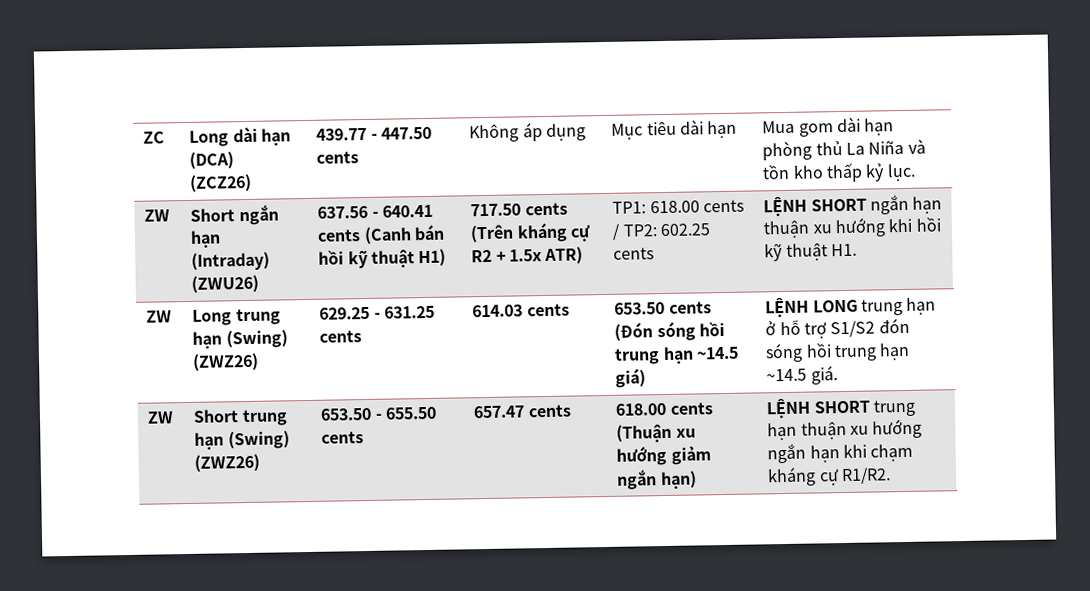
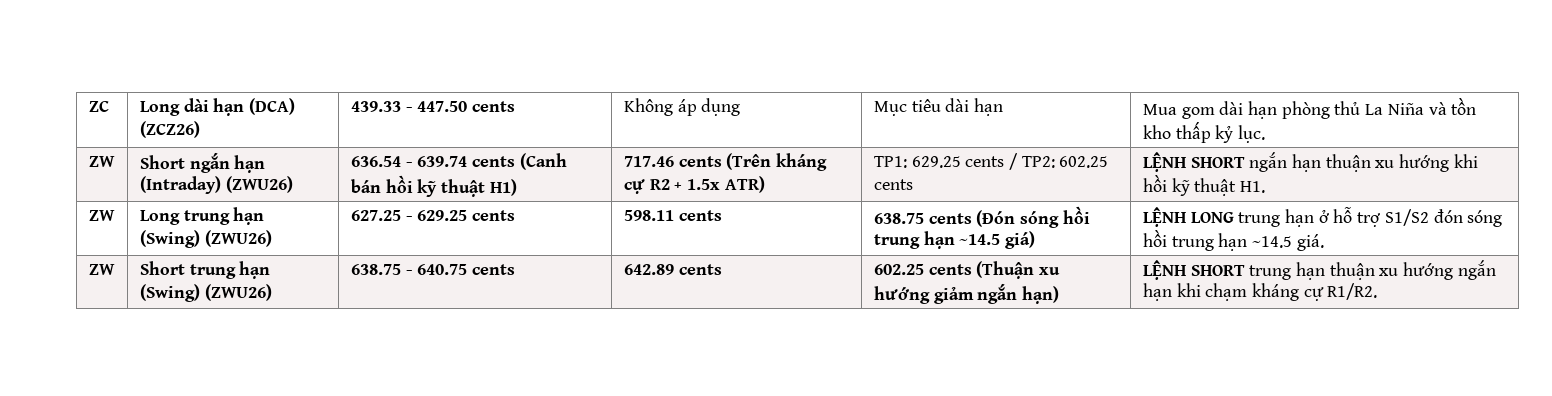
[316,127,368,141] 439.77 -> [350,101,401,112] 439.33
[317,204,434,219] 637.56 - 640.41 -> [350,156,468,167] 636.54 - 639.74
[470,203,522,217] 717.50 -> [623,156,674,167] 717.46
[649,200,700,214] 618.00 -> [911,156,961,168] 629.25
[192,352,260,371] [319,305,436,320] [319,330,363,343] [472,303,570,318] [614,301,666,315] (ZWZ26) | 629.25 - 631.25 cents | 614.03 cents | 653.50 -> [204,230,272,247] [350,210,516,221] [623,210,722,221] [873,213,924,224] (ZWU26) | 627.25 - 629.25 cents | 598.11 cents | 638.75
[194,453,261,472] [320,406,438,421] [321,431,365,444] [473,404,572,419] [615,402,668,416] (ZWZ26) | 653.50 - 655.50 cents | 657.47 cents | 618.00 -> [204,284,272,301] [350,264,516,275] [623,264,722,275] [873,264,924,275] (ZWU26) | 638.75 - 640.75 cents | 642.89 cents | 602.25

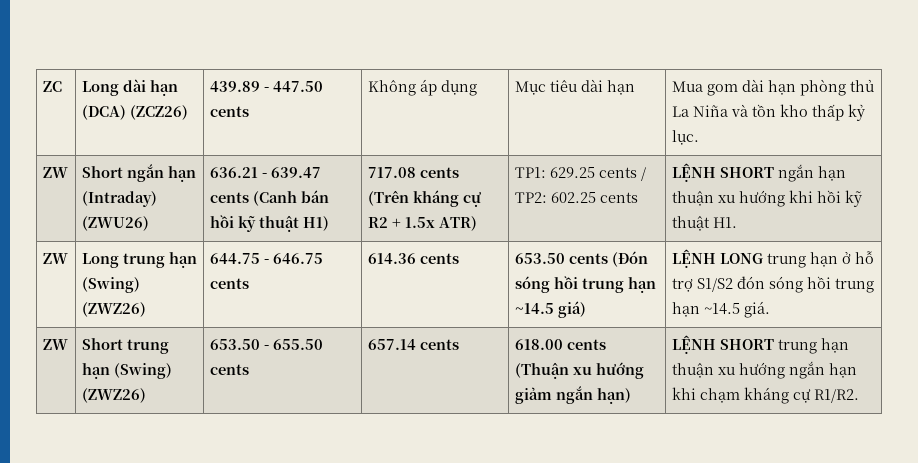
[350,101,401,112] 439.33 -> [209,81,260,92] 439.89
[350,156,468,167] 636.54 - 639.74 -> [209,167,321,178] 636.21 - 639.47
[623,156,674,167] 717.46 -> [367,167,416,178] 717.08
[204,230,272,247] [350,210,516,221] [623,210,722,221] [873,213,924,224] (ZWU26) | 627.25 - 629.25 cents | 598.11 cents | 638.75 -> [81,302,146,317] [209,253,323,264] [209,278,249,289] [367,253,459,264] [514,253,565,264] (ZWZ26) | 644.75 - 646.75 cents | 614.36 cents | 653.50
[204,284,272,301] [350,264,516,275] [623,264,722,275] [873,264,924,275] (ZWU26) | 638.75 - 640.75 cents | 642.89 cents | 602.25 -> [81,388,146,403] [209,339,323,350] [209,364,249,375] [367,339,459,350] [514,339,563,350] (ZWZ26) | 653.50 - 655.50 cents | 657.14 cents | 618.00

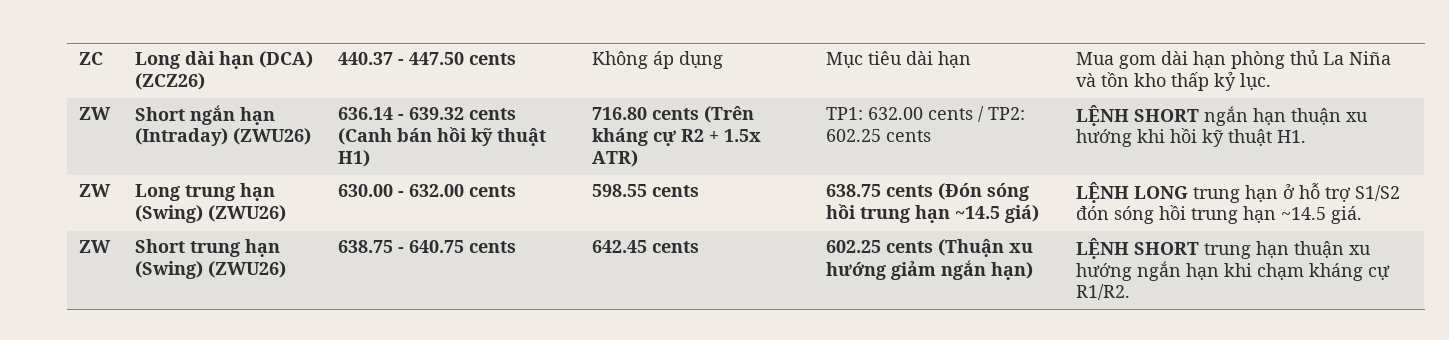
[209,81,260,92] 439.89 -> [338,52,394,65] 440.37
[209,167,321,178] 636.21 - 639.47 -> [338,107,465,120] 636.14 - 639.32
[367,167,416,178] 717.08 -> [592,107,648,120] 716.80
[549,167,595,178] 629.25 -> [868,107,924,120] 632.00
[81,302,146,317] [209,253,323,264] [209,278,249,289] [367,253,459,264] [514,253,565,264] (ZWZ26) | 644.75 - 646.75 cents | 614.36 cents | 653.50 -> [208,205,287,222] [338,184,517,197] [592,184,700,197] [826,184,882,197] (ZWU26) | 630.00 - 632.00 cents | 598.55 cents | 638.75
[81,388,146,403] [209,339,323,350] [209,364,249,375] [367,339,459,350] [514,339,563,350] (ZWZ26) | 653.50 - 655.50 cents | 657.14 cents | 618.00 -> [208,261,287,278] [338,240,517,253] [592,240,700,253] [826,240,882,253] (ZWU26) | 638.75 - 640.75 cents | 642.45 cents | 602.25

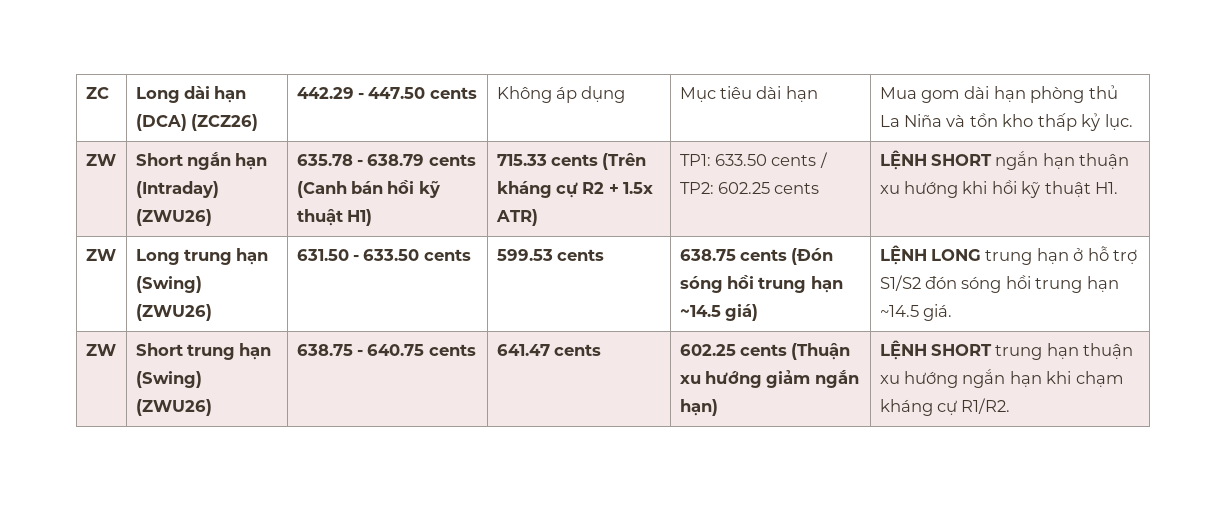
[338,52,394,65] 440.37 -> [296,87,354,99] 442.29
[338,107,465,120] 636.14 - 639.32 -> [296,154,425,166] 635.78 - 638.79
[592,107,648,120] 716.80 -> [496,154,547,166] 715.33
[868,107,924,120] 632.00 -> [714,154,767,166] 633.50
[338,184,517,197] [592,184,648,197] 630.00 - 632.00 cents | 598.55 -> [296,249,471,261] [496,249,553,261] 631.50 - 633.50 cents | 599.53
[592,240,648,253] 642.45 -> [496,344,550,356] 641.47

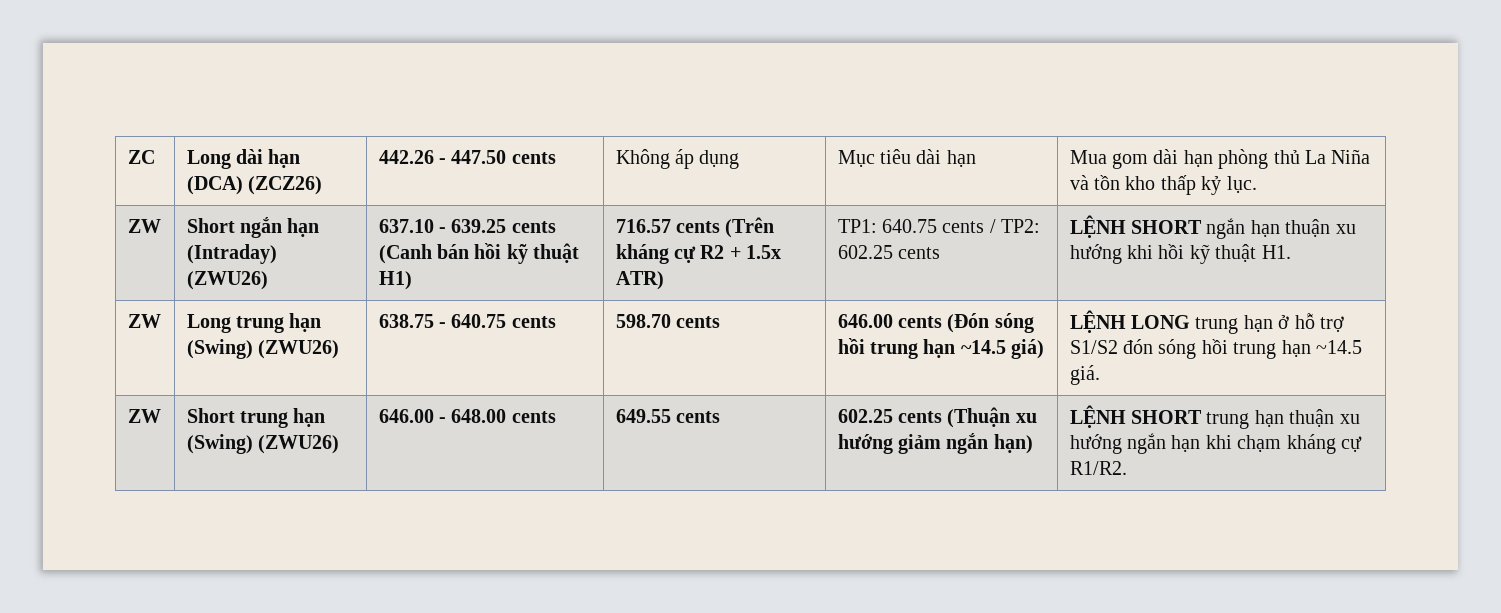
[296,87,354,99] 442.29 -> [378,150,434,164] 442.26
[296,154,425,166] 635.78 - 638.79 -> [378,219,507,233] 637.10 - 639.25
[496,154,547,166] 715.33 -> [615,219,671,233] 716.57
[714,154,767,166] 633.50 -> [882,219,938,233] 640.75
[296,249,471,261] [496,249,604,261] [679,249,736,261] 631.50 - 633.50 cents | 599.53 cents | 638.75 -> [378,314,556,328] [615,314,721,328] [837,314,893,328] 638.75 - 640.75 cents | 598.70 cents | 646.00
[296,344,476,356] [496,344,550,356] 638.75 - 640.75 cents | 641.47 -> [378,409,556,423] [615,409,671,423] 646.00 - 648.00 cents | 649.55

